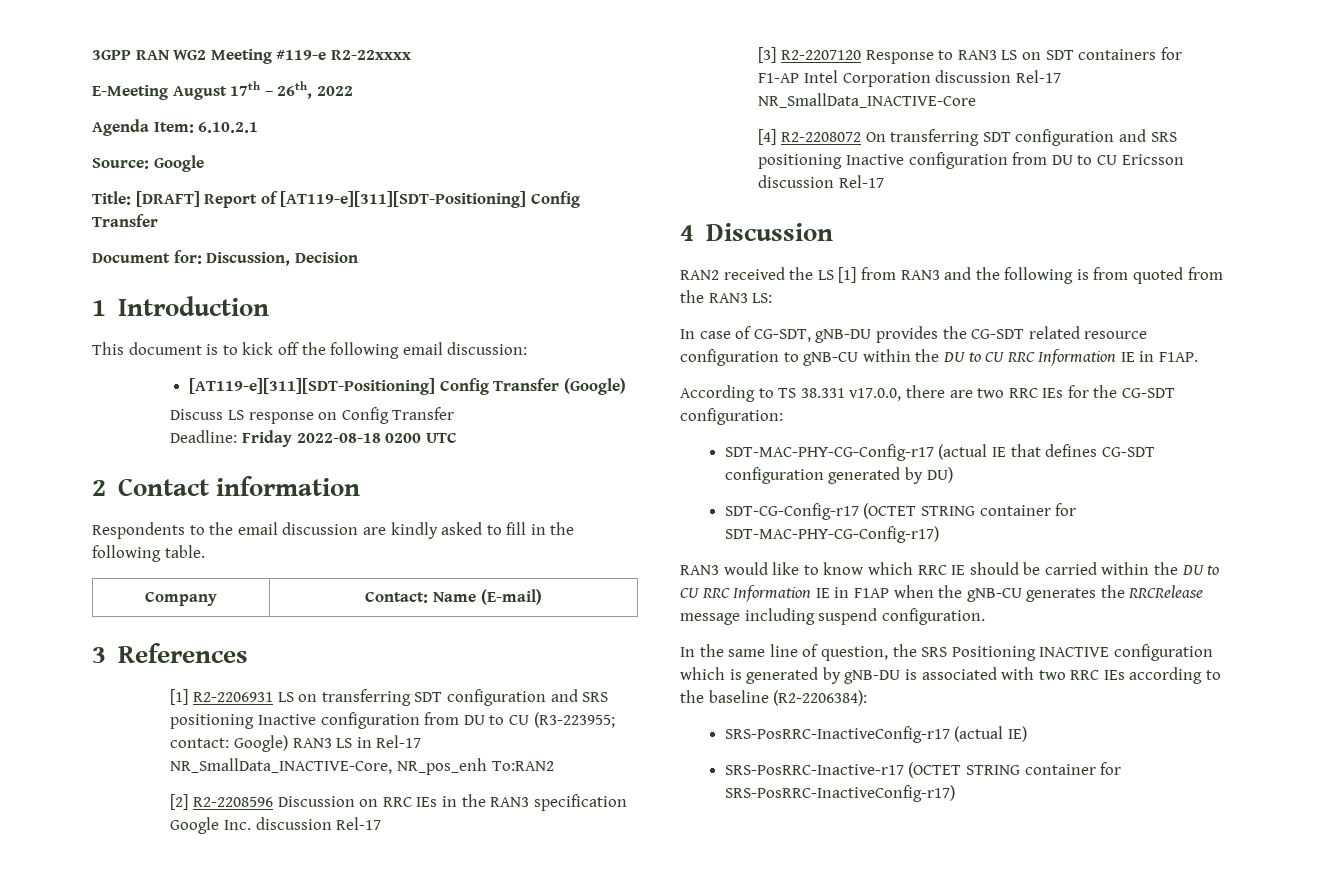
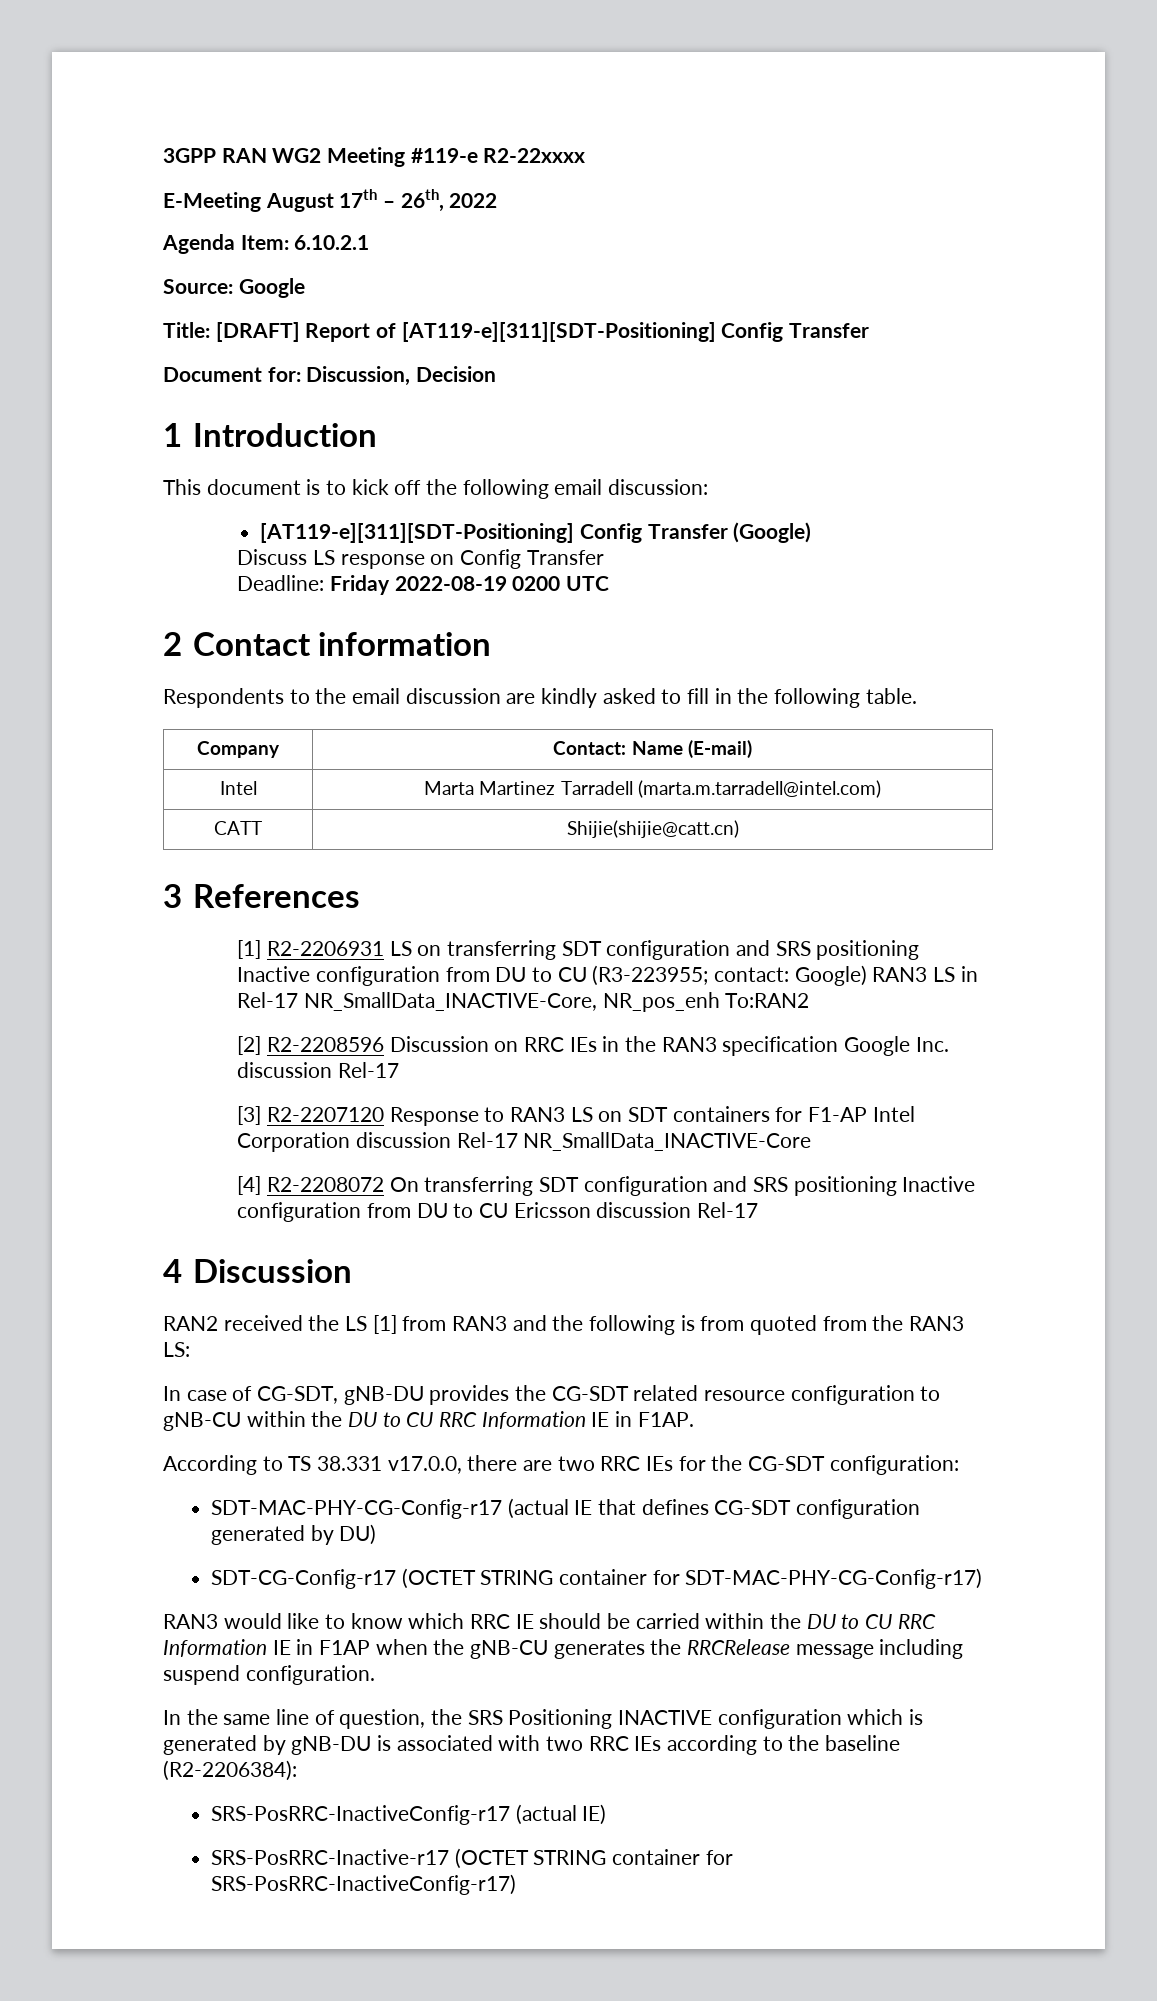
[296,433,381,443] 2022-08-18 -> [394,576,507,591] 2022-08-19
(542, 597) none -> [219,781,257,795] [424,780,881,798] [214,821,262,835] [566,820,739,838] // Intel | Marta Martinez Tarradell (marta.m.tarradell@intel.com) // CATT | Shijie(shijie@catt.cn)

